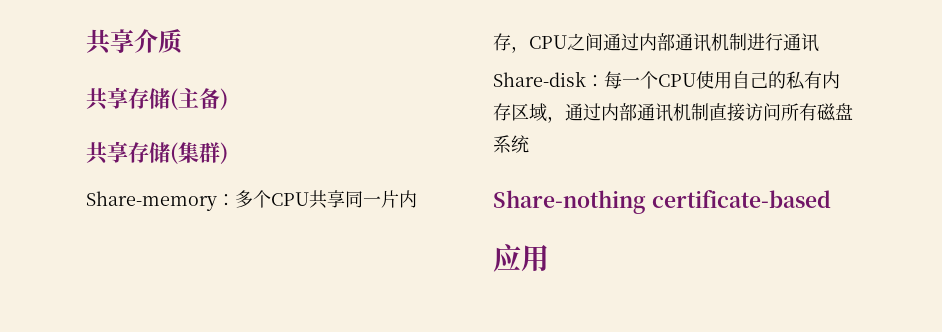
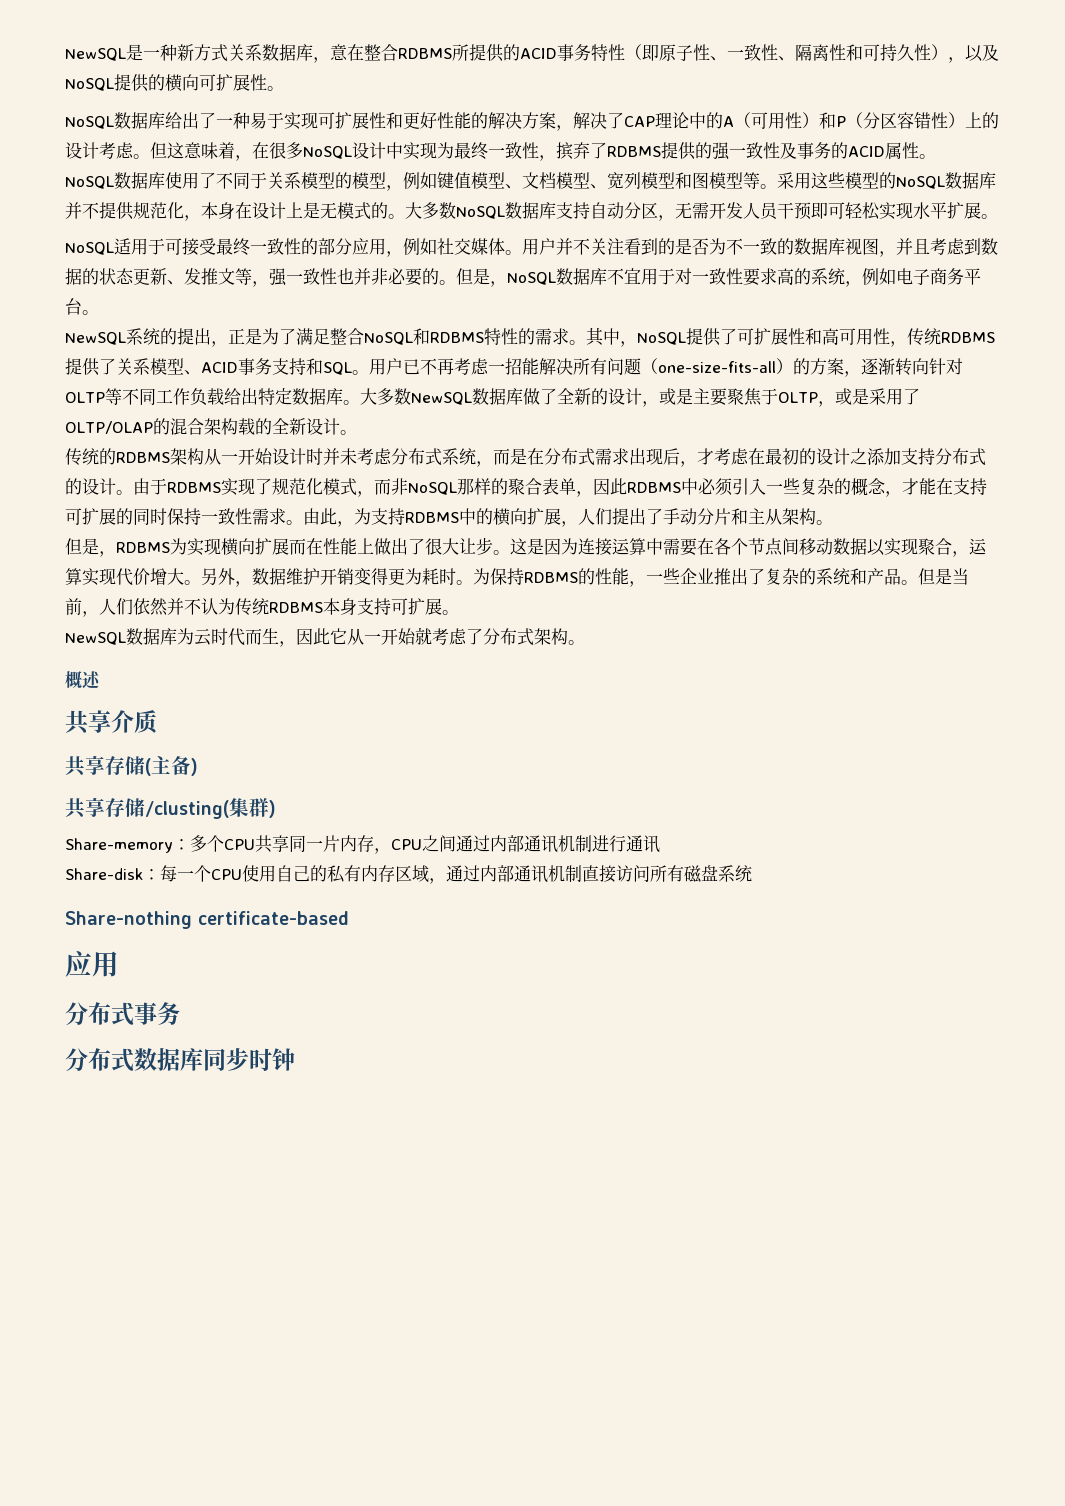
(86, 42) none -> [65,44,999,63] [65,74,284,92] [65,112,999,131] [65,142,936,161] [65,172,996,191] [65,202,998,221] [65,238,998,257] [65,268,981,287] [65,298,99,315] [65,327,995,347] [65,358,963,377] [65,388,920,407] [65,418,357,435] [65,448,986,467] [65,478,987,497] [65,508,833,527] [65,537,987,557] [65,568,969,587] [65,598,459,617] [65,627,585,647] [65,671,101,689] NewSQL是一种新方式关系数据库，意在整合RDBMS所提供的ACID事务特性（即原子性、一致性、隔离性和可持久性），以及NoSQL提供的横向可扩展性。 // NoSQL数据库给出了一种易于实现可扩展性和更好性能的解决方案，解决了CAP理论中的A（可用性）和P（分区容错性）上的设计考虑。但这意味着，在很多NoSQL设计中实现为最终一致性，摈弃了RDBMS提供的强一致性及事务的ACID属性。 // NoSQL数据库使用了不同于关系模型的模型，例如键值模型、文档模型、宽列模型和图模型等。采用这些模型的NoSQL数据库并不提供规范化，本身在设计上是无模式的。大多数NoSQL数据库支持自动分区，无需开发人员干预即可轻松实现水平扩展。 // NoSQL适用于可接受最终一致性的部分应用，例如社交媒体。用户并不关注看到的是否为不一致的数据库视图，并且考虑到数据的状态更新、发推文等，强一致性也并非必要的。但是，NoSQL数据库不宜用于对一致性要求高的系统，例如电子商务平台。 // NewSQL系统的提出，正是为了满足整合NoSQL和RDBMS特性的需求。其中，NoSQL提供了可扩展性和高可用性，传统RDBMS提供了关系模型、ACID事务支持和SQL。用户已不再考虑一招能解决所有问题（one-size-fits-all）的方案，逐渐转向针对OLTP等不同工作负载给出特定数据库。大多数NewSQL数据库做了全新的设计，或是主要聚焦于OLTP，或是采用了OLTP/OLAP的混合架构载的全新设计。 // 传统的RDBMS架构从一开始设计时并未考虑分布式系统，而是在分布式需求出现后，才考虑在最初的设计之添加支持分布式的设计。由于RDBMS实现了规范化模式，而非NoSQL那样的聚合表单，因此RDBMS中必须引入一些复杂的概念，才能在支持可扩展的同时保持一致性需求。由此，为支持RDBMS中的横向扩展，人们提出了手动分片和主从架构。 // 但是，RDBMS为实现横向扩展而在性能上做出了很大让步。这是因为连接运算中需要在各个节点间移动数据以实现聚合，运算实现代价增大。另外，数据维护开销变得更为耗时。为保持RDBMS的性能，一些企业推出了复杂的系统和产品。但是当前，人们依然并不认为传统RDBMS本身支持可扩展。 // NewSQL数据库为云时代而生，因此它从一开始就考虑了分布式架构。 // 概述 //
[170,142,178,164] ( -> [145,800,229,819] /clusting(
(549, 258) none -> [65,1002,180,1026] [65,1048,295,1072] // 分布式事务 // 分布式数据库同步时钟

